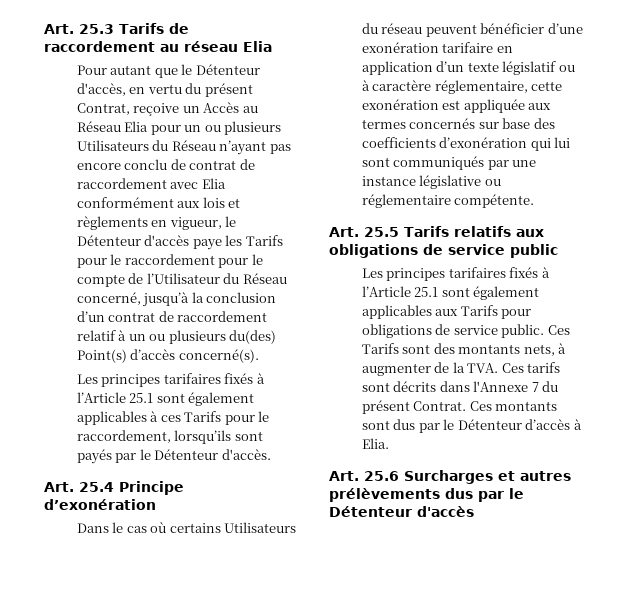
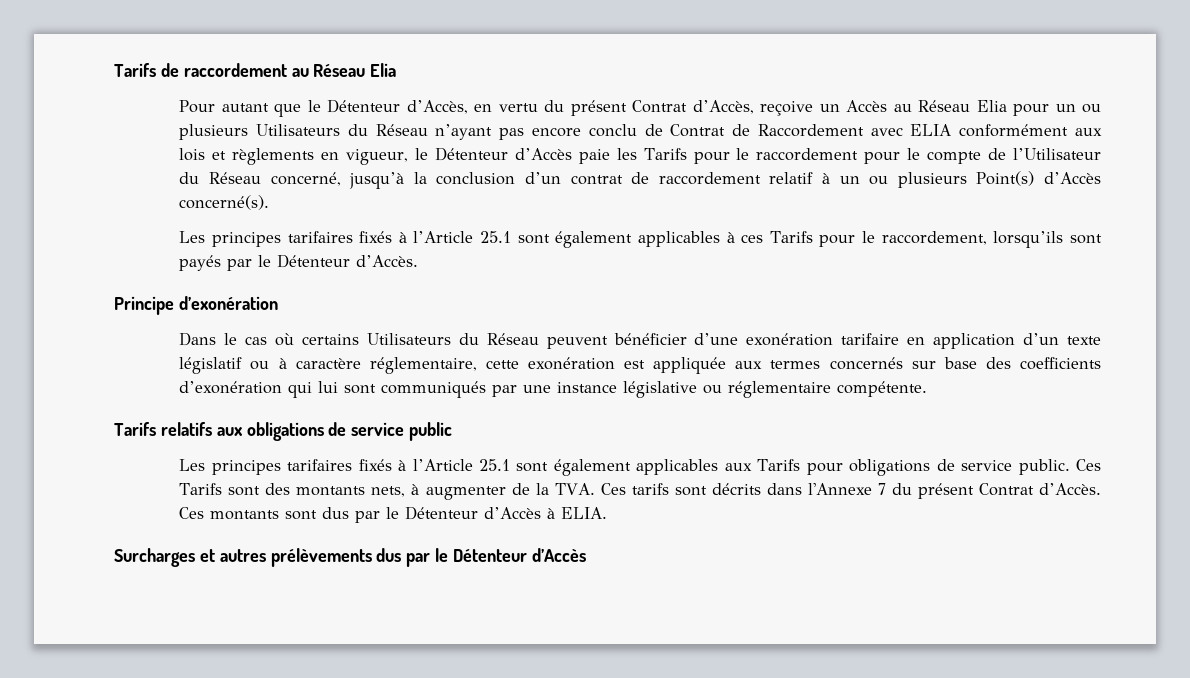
[44,24,114,34] Art. 25.3 -> (114, 70) none
[184,41,238,52] réseau -> [313,64,366,77] Réseau
[76,83,126,96] d'accès, -> [406,100,468,114] d’Accès,
[76,103,130,115] Contrat, -> [632,100,754,114] Contrat d’Accès,
[189,159,255,170] [76,178,226,189] contrat de raccordement avec Elia -> [670,124,952,137] Contrat de Raccordement avec ELIA
[144,235,222,250] d'accès paye -> [514,148,610,164] d’Accès paie
[229,330,277,344] [76,349,176,363] du(des) Point(s) d’accès -> [976,171,1101,186] Point(s) d’Accès
[221,449,271,460] [44,482,114,492] d'accès. // Art. 25.4 -> [356,255,419,267] d’Accès. //
[381,23,423,34] réseau -> [486,333,539,345] Réseau
[329,227,399,237] Art. 25.5 -> (928, 389) none
[413,401,467,411] Contrat. -> [978,483,1102,496] Contrat d’Accès.
[525,419,582,430] [361,438,389,449] [329,471,399,481] d’accès à Elia. // Art. 25.6 -> [484,507,608,519] d’Accès à ELIA. //
[417,506,474,517] d'accès -> [531,548,586,562] d’Accès

